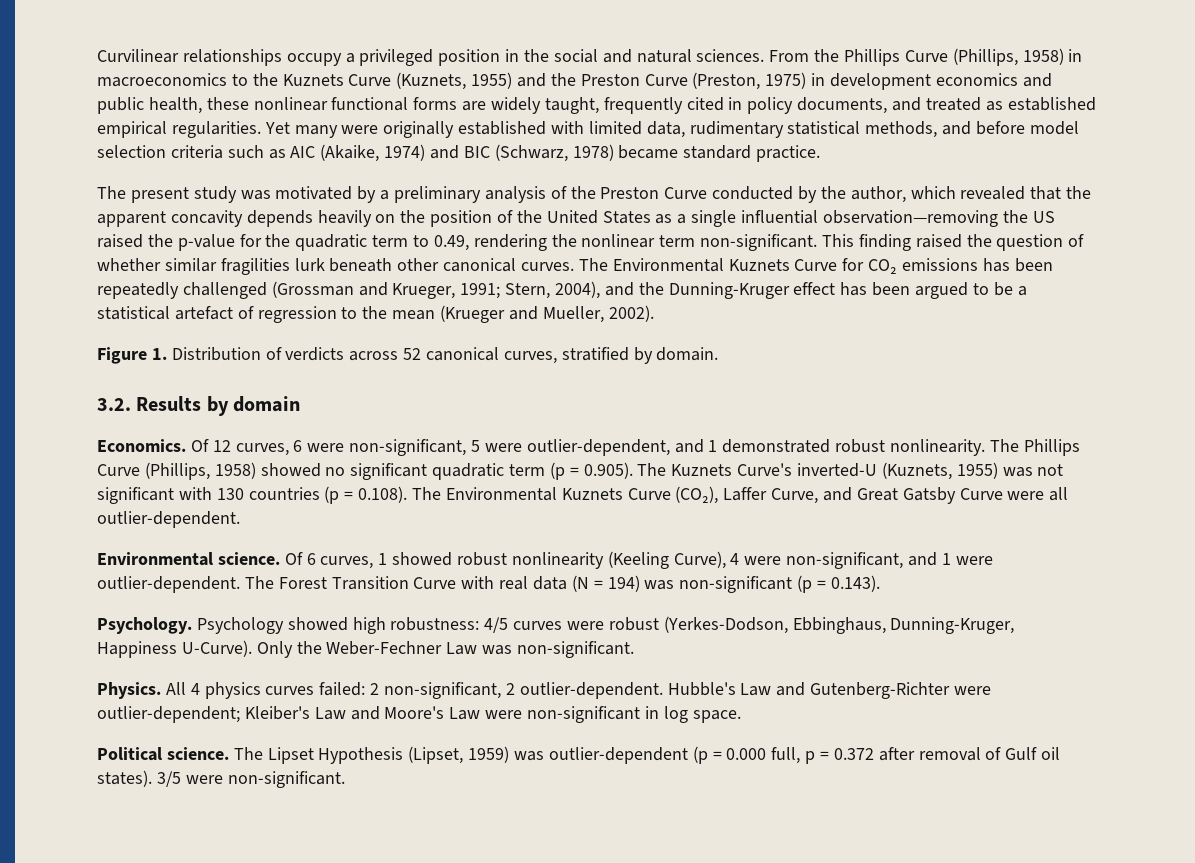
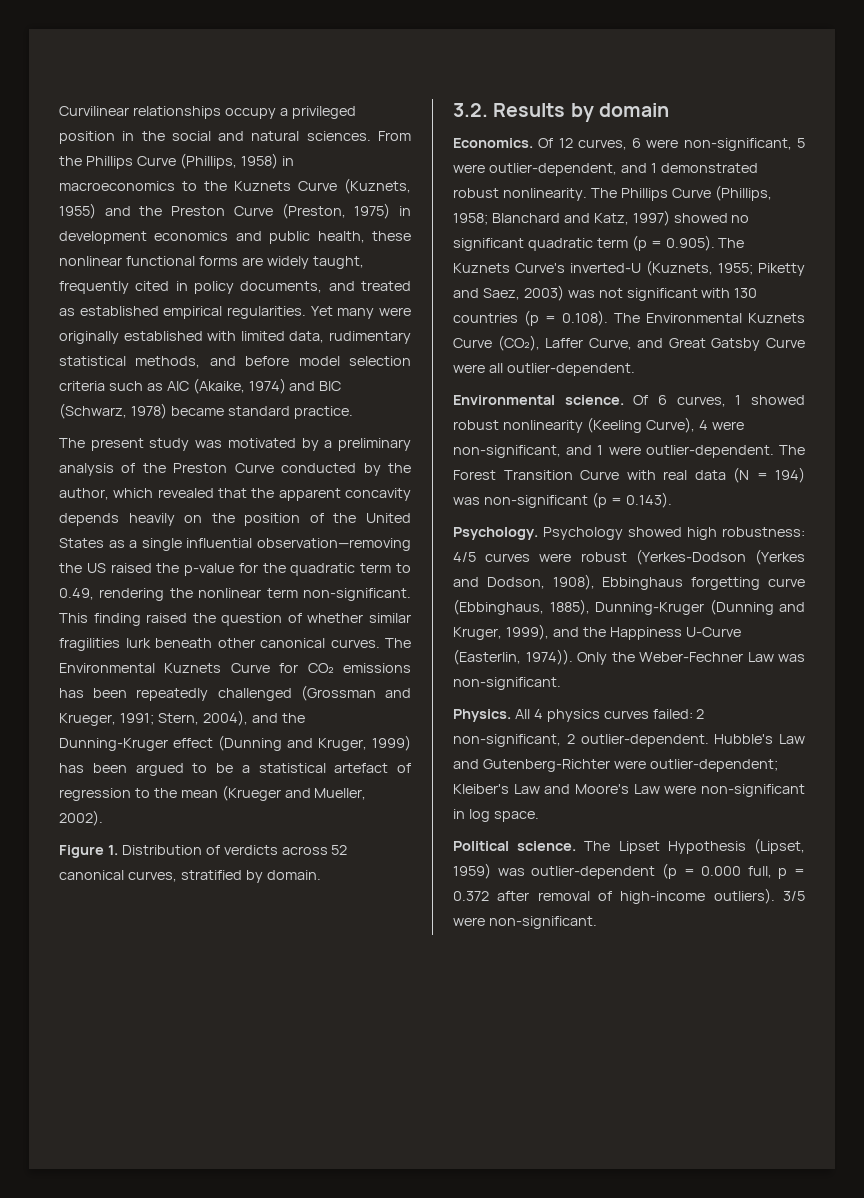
(836, 288) none -> [218,735,411,751] (Dunning and Kruger, 1999)
[214,462,256,479] 1958) -> [453,210,670,226] 1958; Blanchard and Katz, 1997)
[956,462,998,479] 1955) -> [718,263,805,276] [453,285,564,301] 1955; Piketty and Saez, 2003)
[663,616,1015,634] [97,640,252,658] (Yerkes-Dodson, Ebbinghaus, Dunning-Kruger, Happiness U-Curve). -> [635,549,805,565] [453,574,805,590] [453,599,805,615] [453,624,741,640] [453,649,573,665] (Yerkes-Dodson (Yerkes and Dodson, 1908), Ebbinghaus forgetting curve (Ebbinghaus, 1885), Dunning-Kruger (Dunning and Kruger, 1999), and the Happiness U-Curve (Easterlin, 1974)).
[1005,747,1061,760] [97,770,152,787] Gulf oil states). -> [620,888,775,904] high-income outliers).

